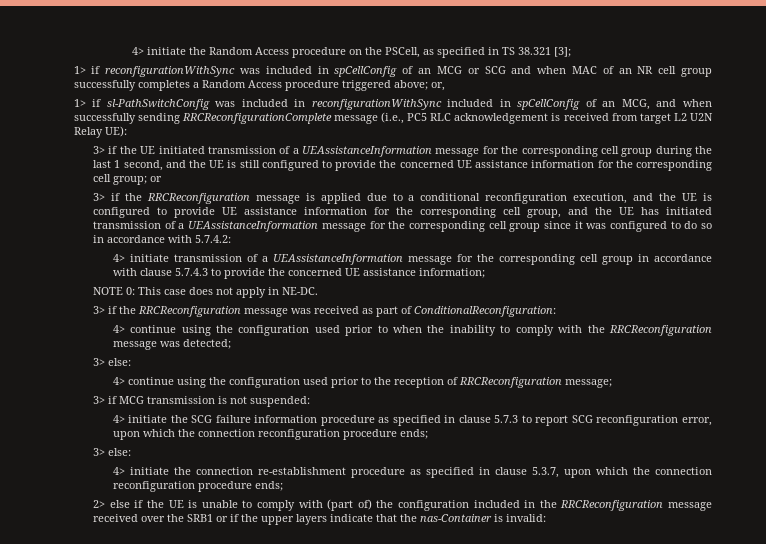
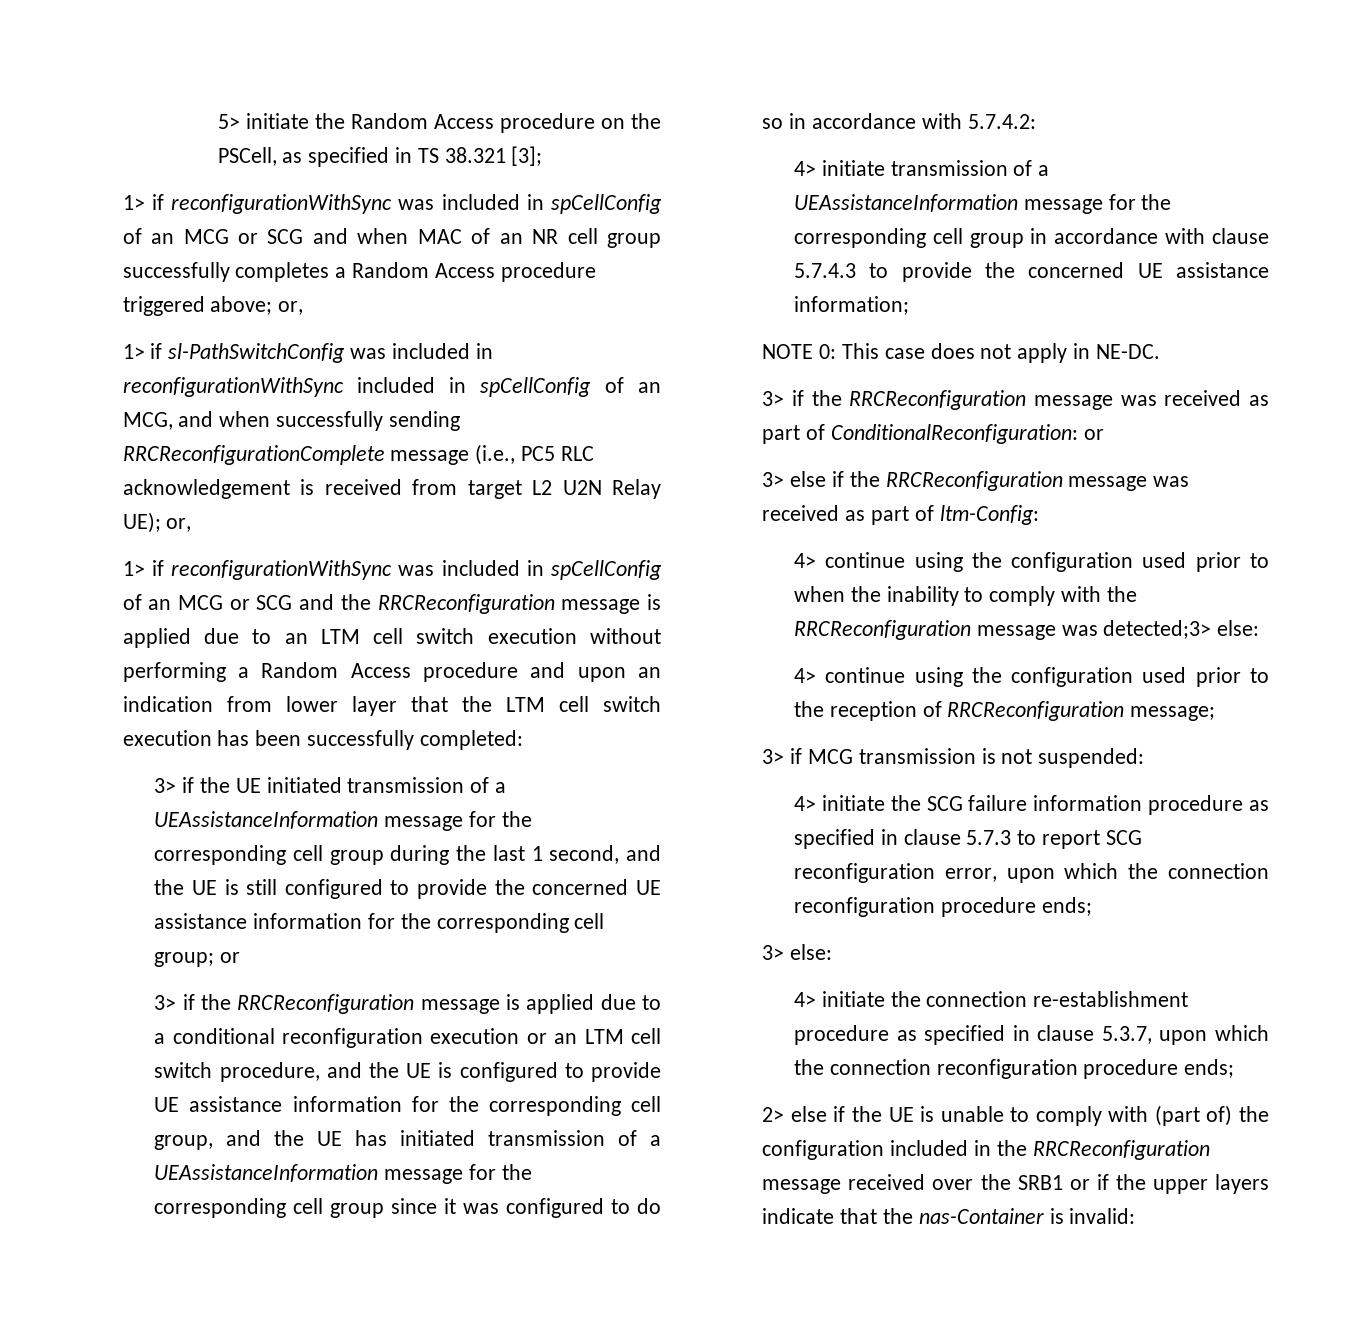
[132,47,145,55] 4> -> [217,114,240,129] 5>
[104,126,127,137] UE): -> [122,512,192,533] [122,560,662,580] [122,594,661,614] [122,628,661,648] [122,662,661,682] [122,696,661,716] [122,730,523,750] UE); or, // 1> if reconfigurationWithSync was included in spCellConfig of an MCG or SCG and the RRCReconfiguration message is applied due to an LTM cell switch execution without performing a Random Access procedure and upon an indication from lower layer that the LTM cell switch execution has been successfully completed:
[573,193,628,204] execution, -> [430,1028,661,1044] [154,1062,320,1082] execution or an LTM cell switch procedure,
(557, 311) none -> [1083,429,1104,440] [762,471,1190,491] [762,505,1039,525] or // 3> else if the RRCReconfiguration message was received as part of ltm-Config:
[182,339,231,349] [93,358,106,366] detected; // 3> -> [1103,620,1212,639] detected;3>

